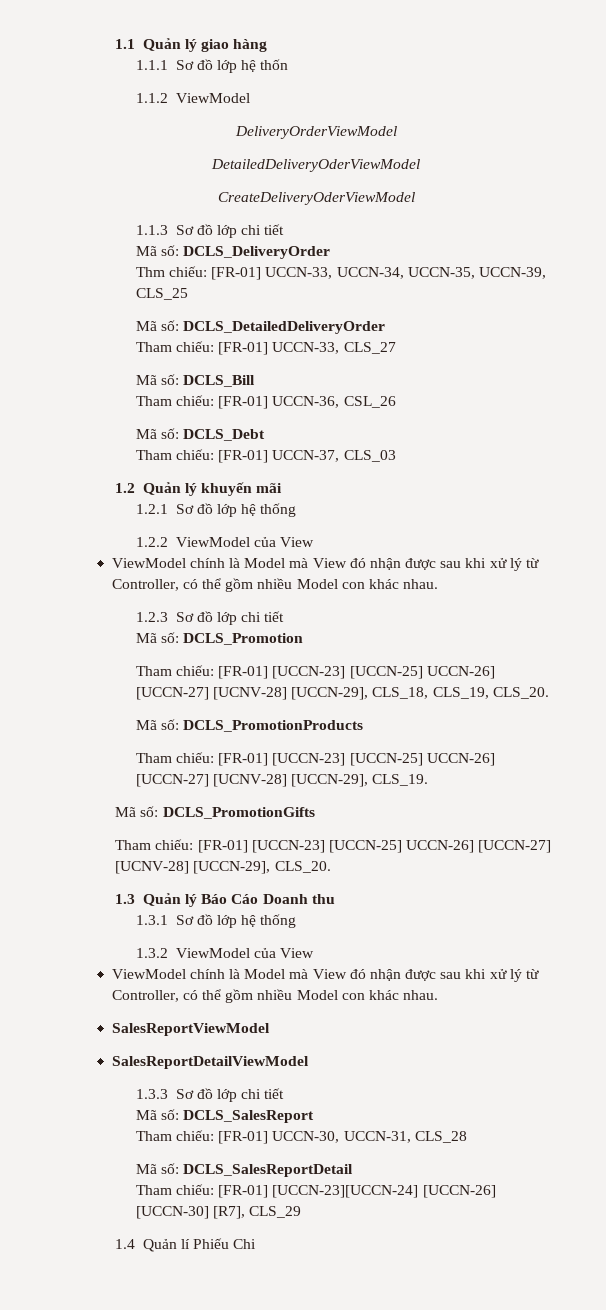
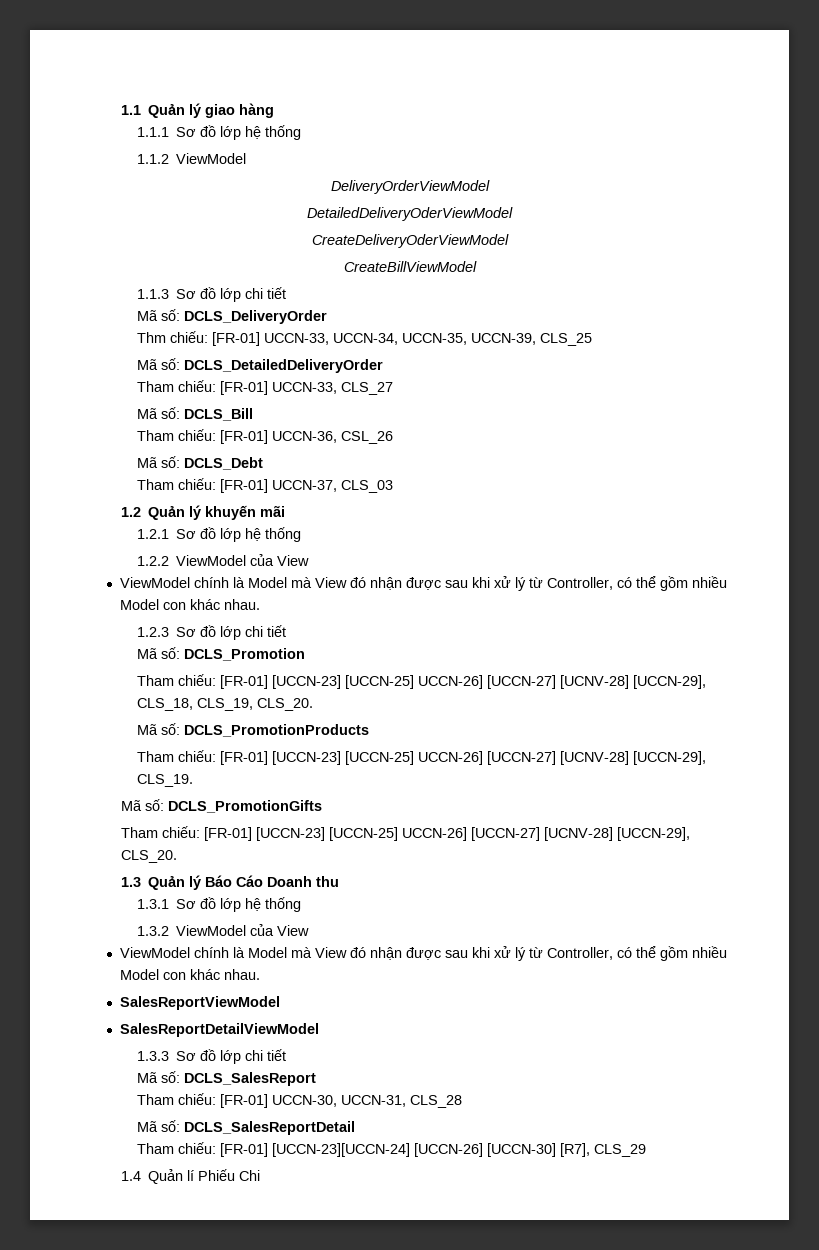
[260,59,289,70] thốn -> [265,125,302,140] thống
(415, 198) none -> [343,261,477,272] // CreateBillViewModel

